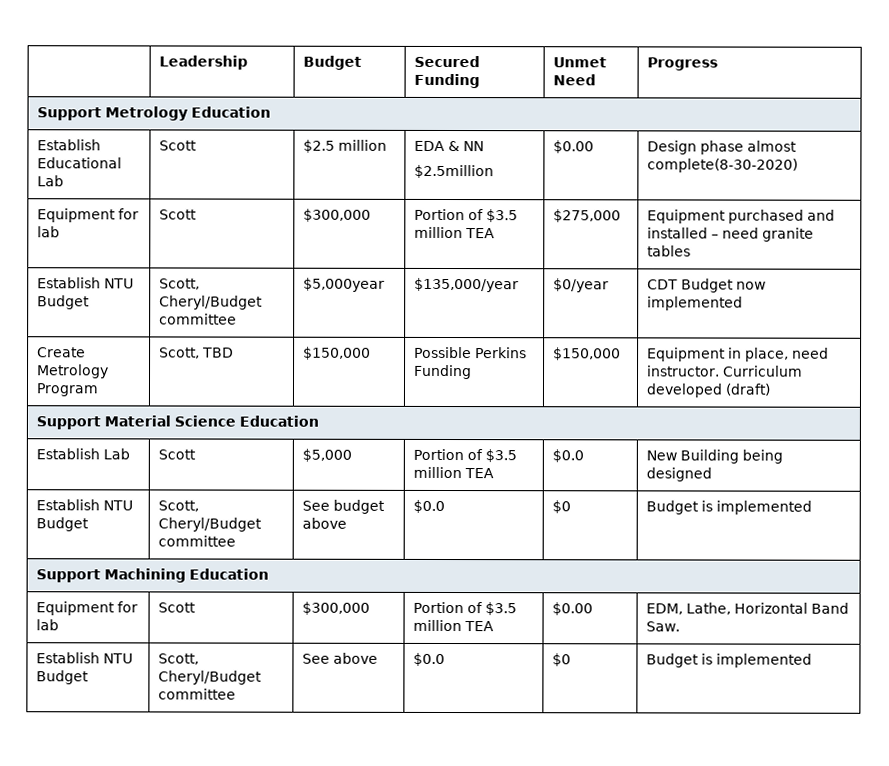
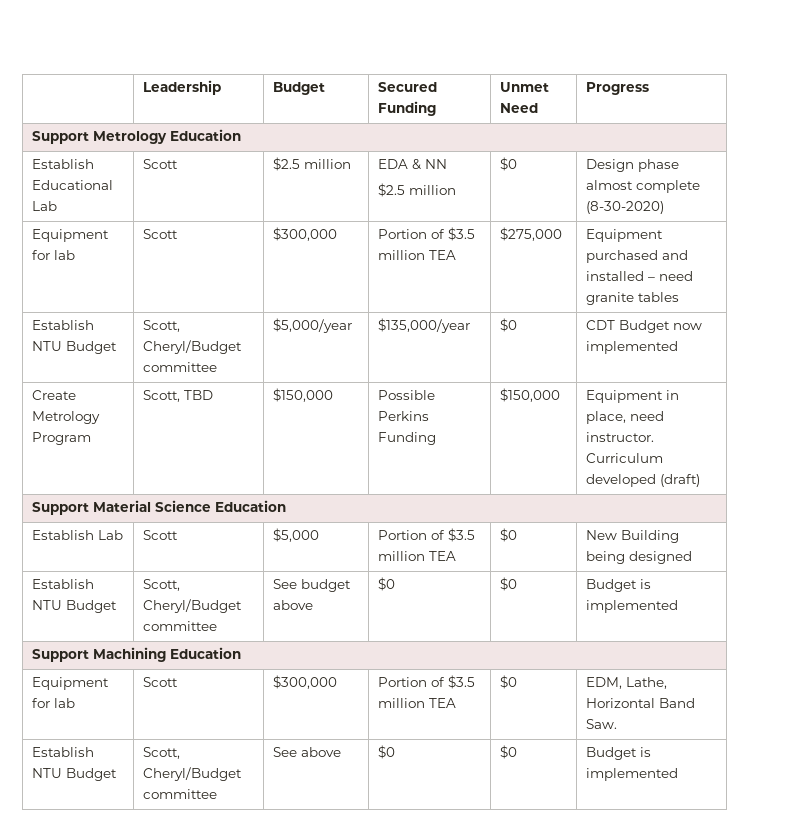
[414,164,495,179] [553,140,595,154] $2.5million | $0.00 -> [378,183,457,197] [500,157,518,171] $2.5 million | $0
[647,158,799,173] complete(8-30-2020) -> [636,180,701,193] [586,201,665,214] complete (8-30-2020)
[303,277,386,292] $5,000year -> [273,318,353,333] $5,000/year
[553,278,610,293] $0/year -> [500,318,518,332] $0
[552,449,585,463] $0.0 -> [500,528,518,542] $0
[413,499,446,514] $0.0 -> [378,577,396,591] $0
[552,602,594,616] $0.00 -> [500,675,518,689] $0
[413,652,446,667] $0.0 -> [378,745,396,759] $0

